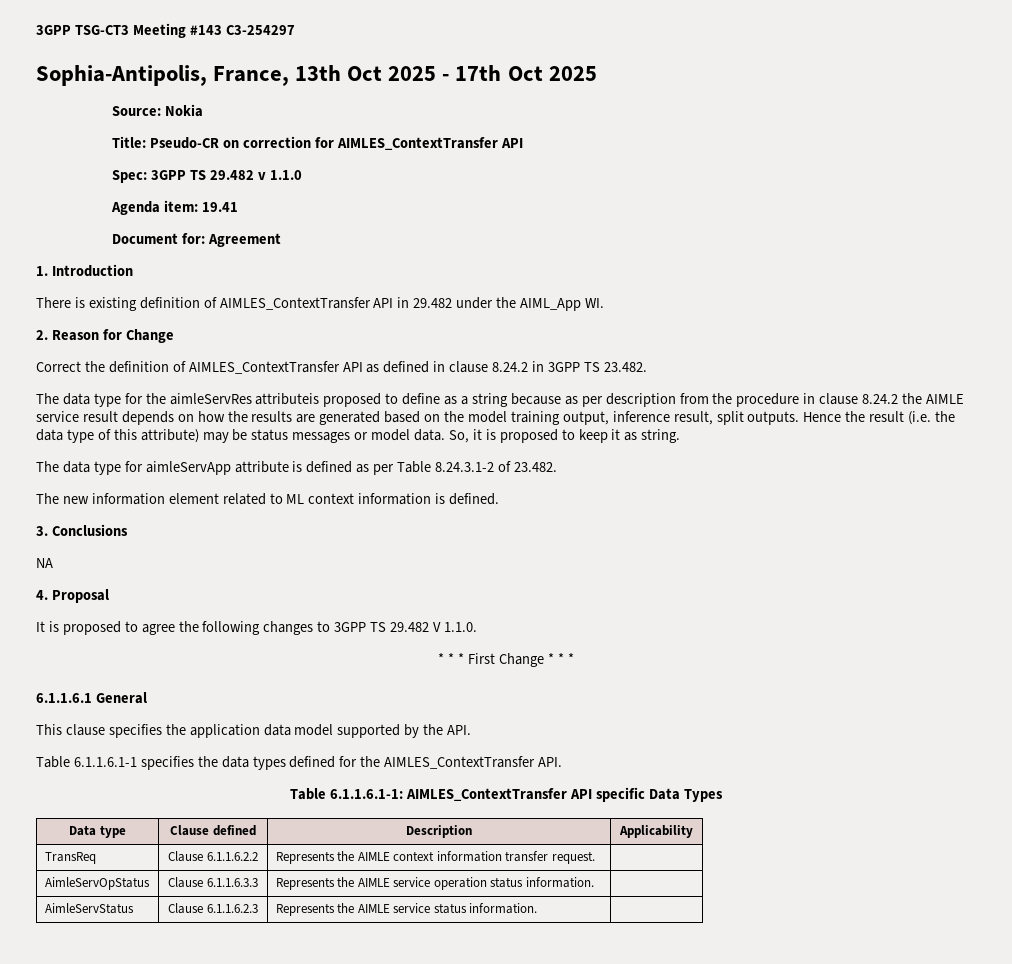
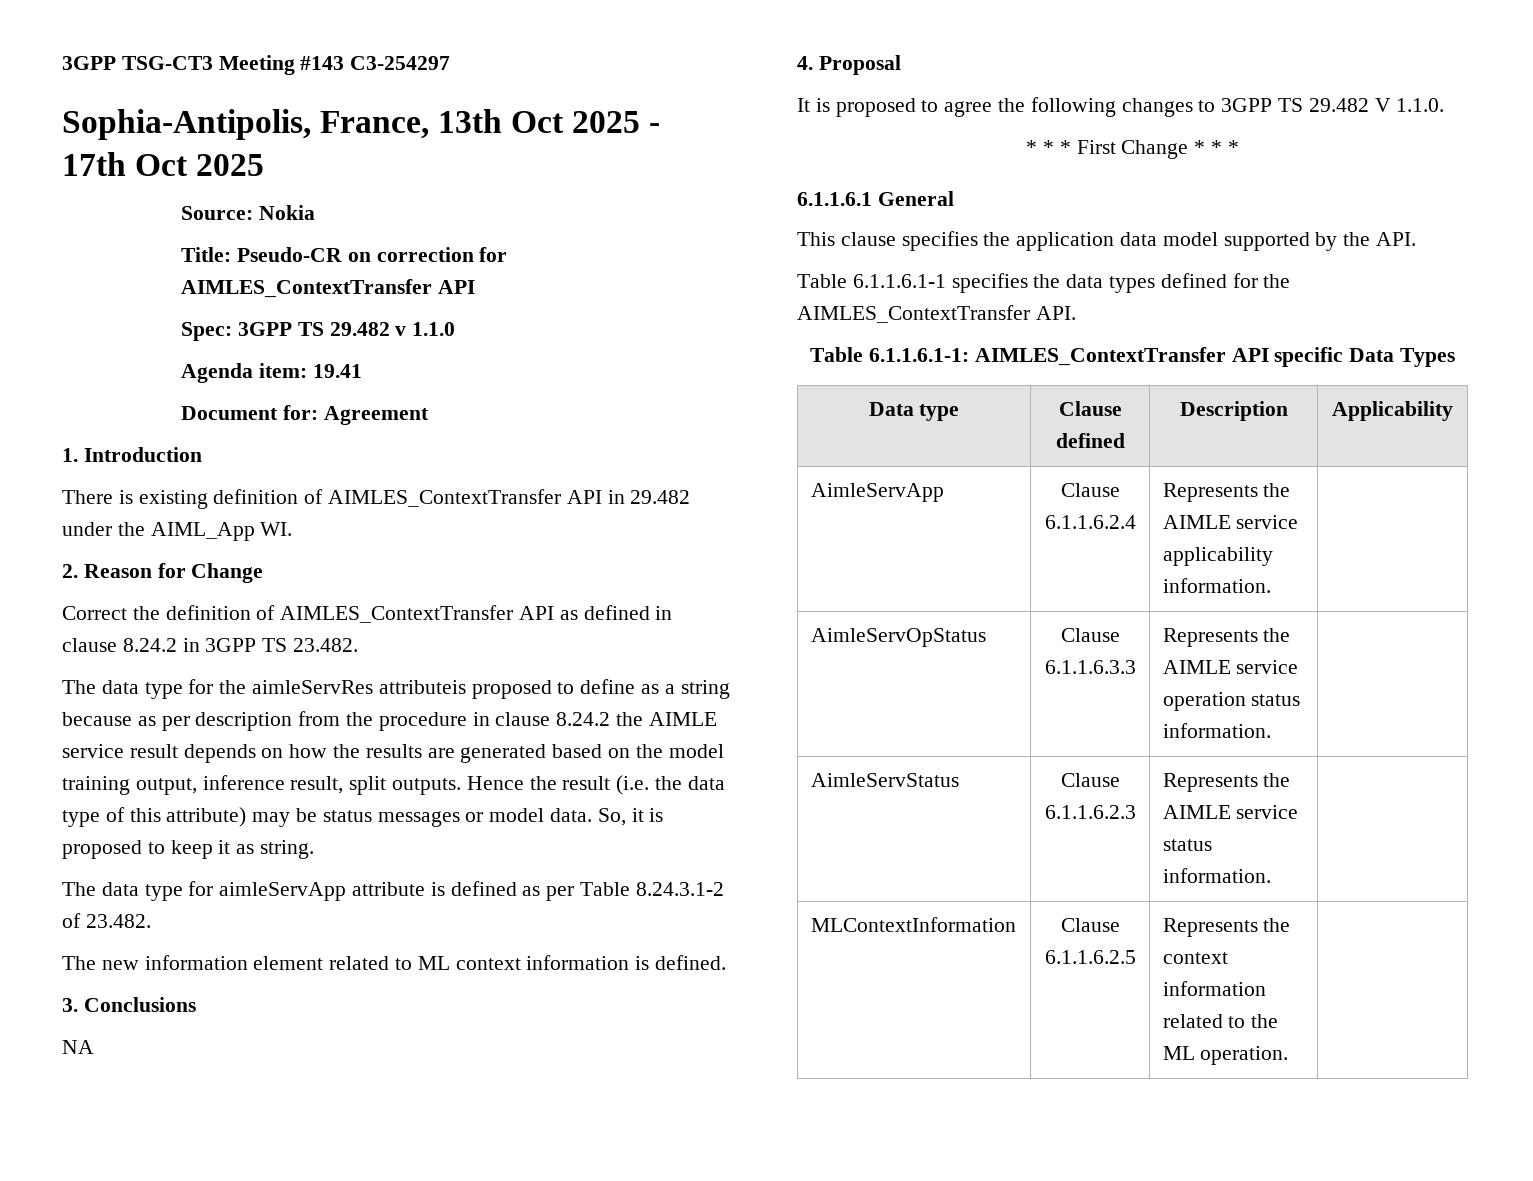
[44,852,96,864] [168,851,258,862] [275,851,595,864] TransReq | Clause 6.1.1.6.2.2 | Represents the AIMLE context information transfer request. -> [810,483,944,502] [1060,483,1120,497] [1044,515,1136,529] [1162,483,1291,502] [1162,515,1299,529] [1162,547,1273,566] [1162,578,1271,593] AimleServApp | Clause 6.1.1.6.2.4 | Represents the AIMLE service applicability information.
(538, 908) none -> [810,917,1016,932] [1060,918,1120,932] [1044,950,1136,964] [1162,918,1291,937] [1162,952,1228,964] [1162,981,1266,996] [1162,1014,1279,1028] [1162,1046,1289,1065] // MLContextInformation | Clause 6.1.1.6.2.5 | Represents the context information related to the ML operation. |

